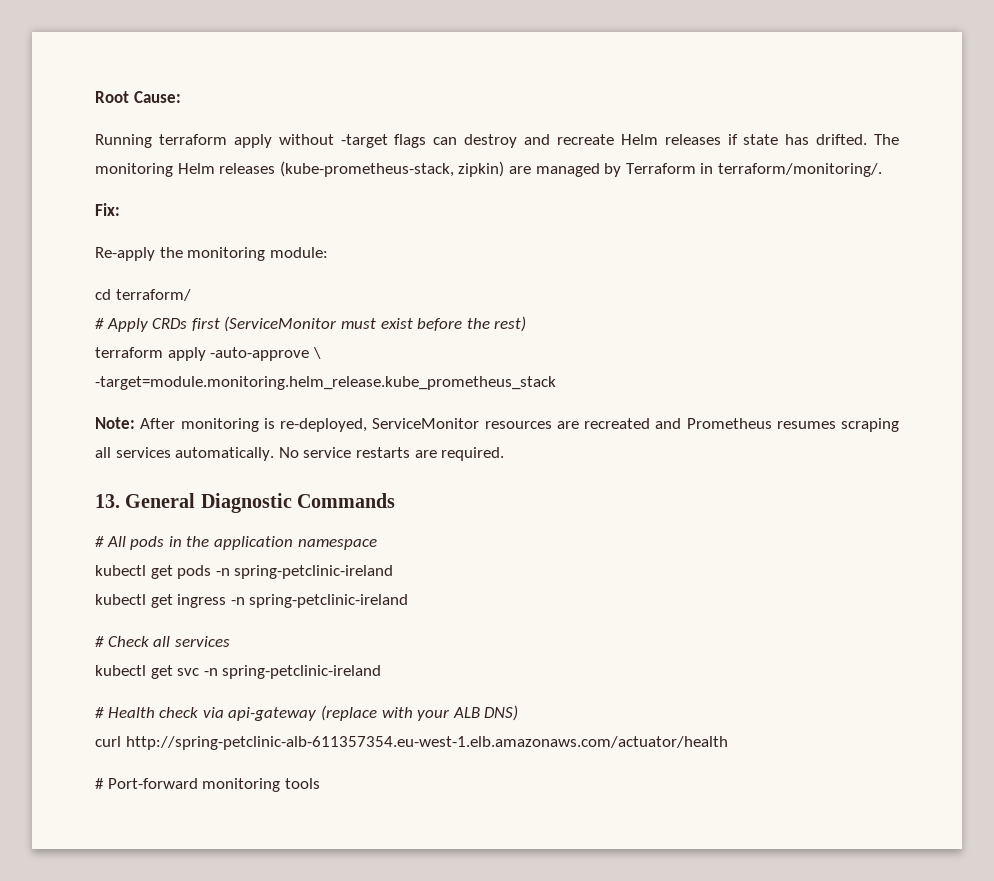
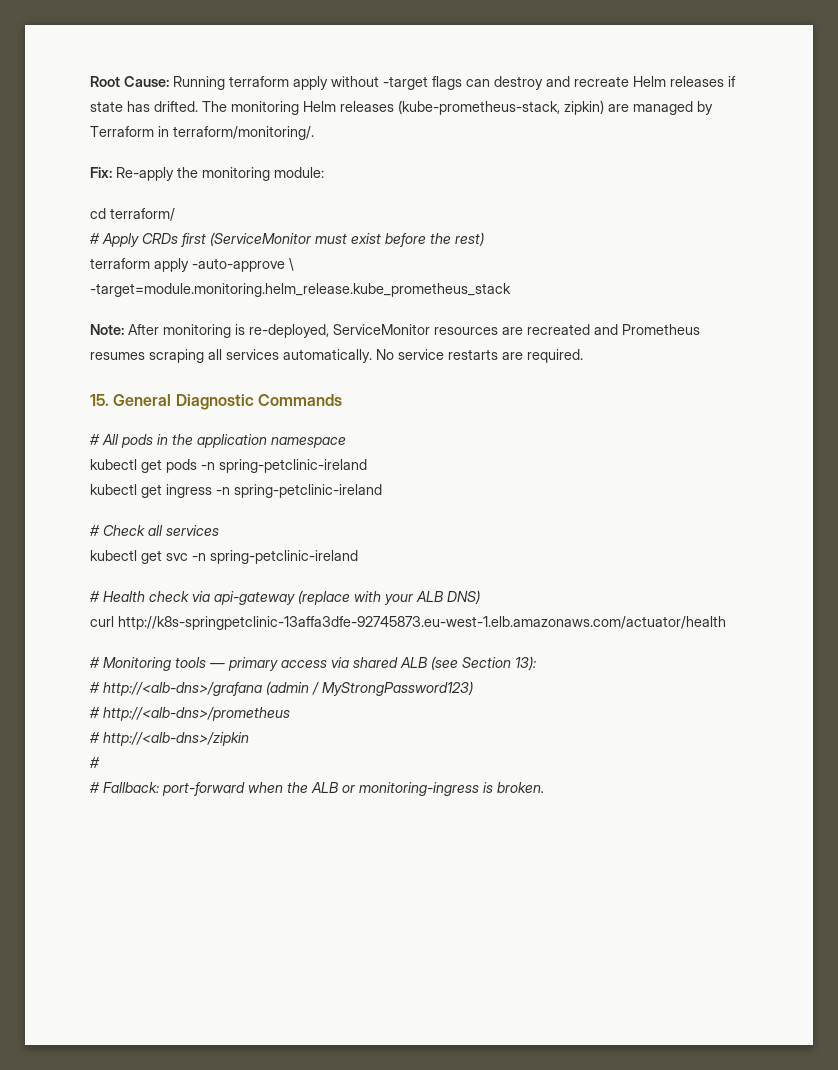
(181, 97) // -> (169, 81) none
(120, 209) // -> (112, 172) none
[95,494,120,508] 13. -> [90,394,109,406] 15.
[125,736,728,750] [95,778,320,792] http://spring-petclinic-alb-611357354.eu-west-1.elb.amazonaws.com/actuator/health // # Port-forward monitoring tools -> [118,616,726,630] [89,656,536,671] [89,681,473,696] [89,707,290,721] [89,732,249,746] [89,757,100,768] [89,782,544,796] http://k8s-springpetclinic-13affa3dfe-92745873.eu-west-1.elb.amazonaws.com/actuator/health // # Monitoring tools — primary access via shared ALB (see Section 13): // # http://<alb-dns>/grafana (admin / MyStrongPassword123) // # http://<alb-dns>/prometheus // # http://<alb-dns>/zipkin // # // # Fallback: port-forward when the ALB or monitoring-ingress is broken.

